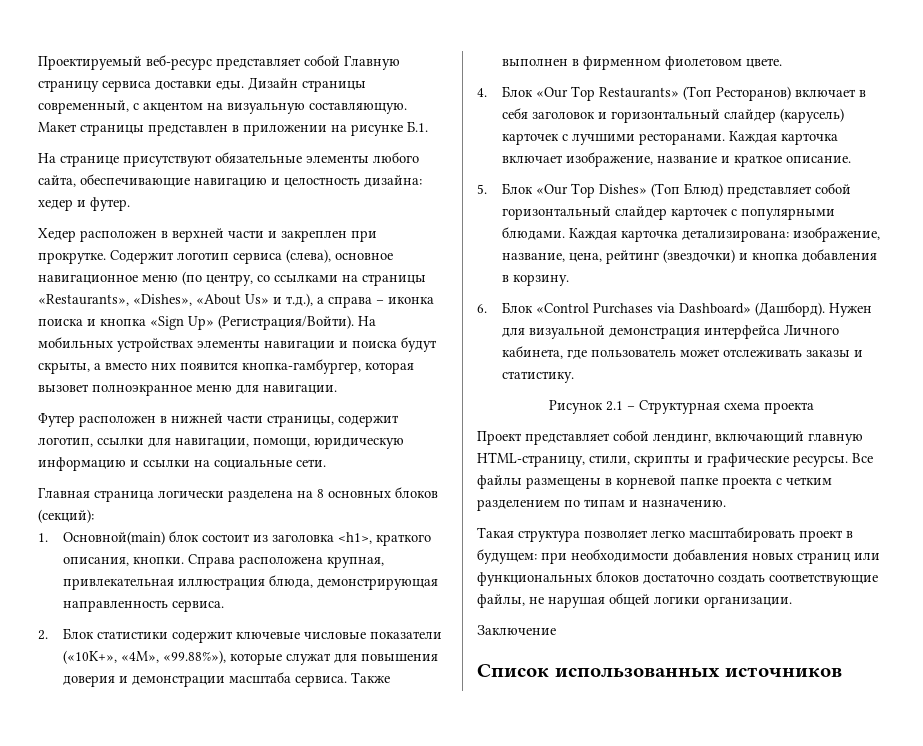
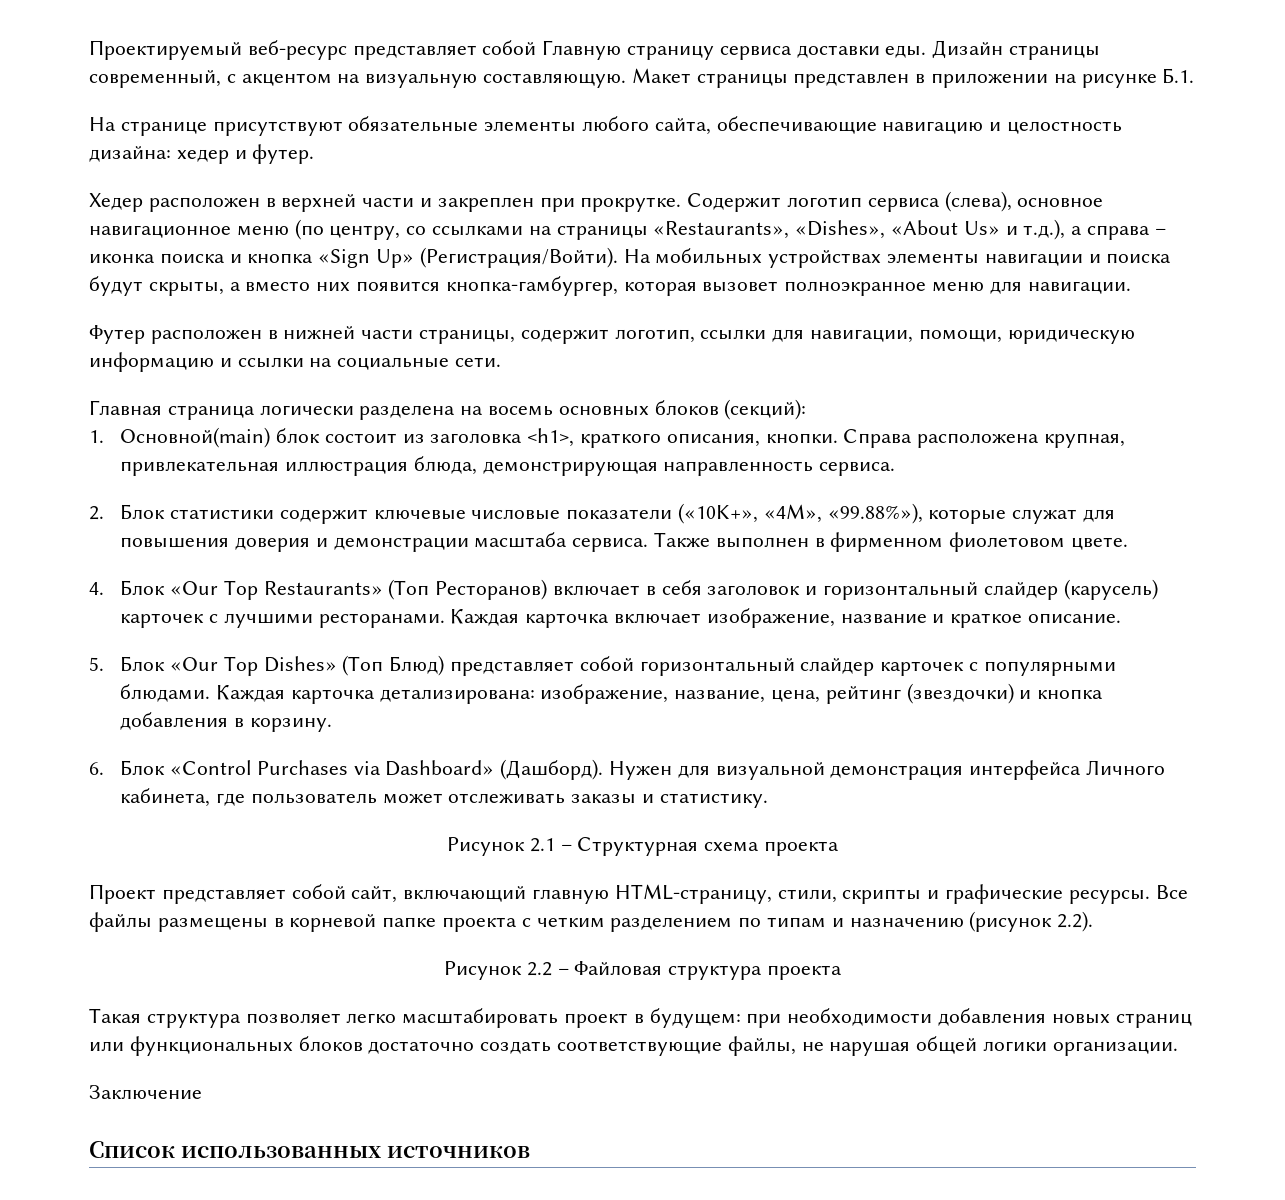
[317,489,324,498] 8 -> [488,405,554,416] восемь
[653,433,711,443] лендинг, -> [351,886,398,903] сайт,
[642,500,726,507] назначению. -> [849,911,1094,932] [443,961,843,980] назначению (рисунок 2.2). // Рисунок 2.2 – Файловая структура проекта

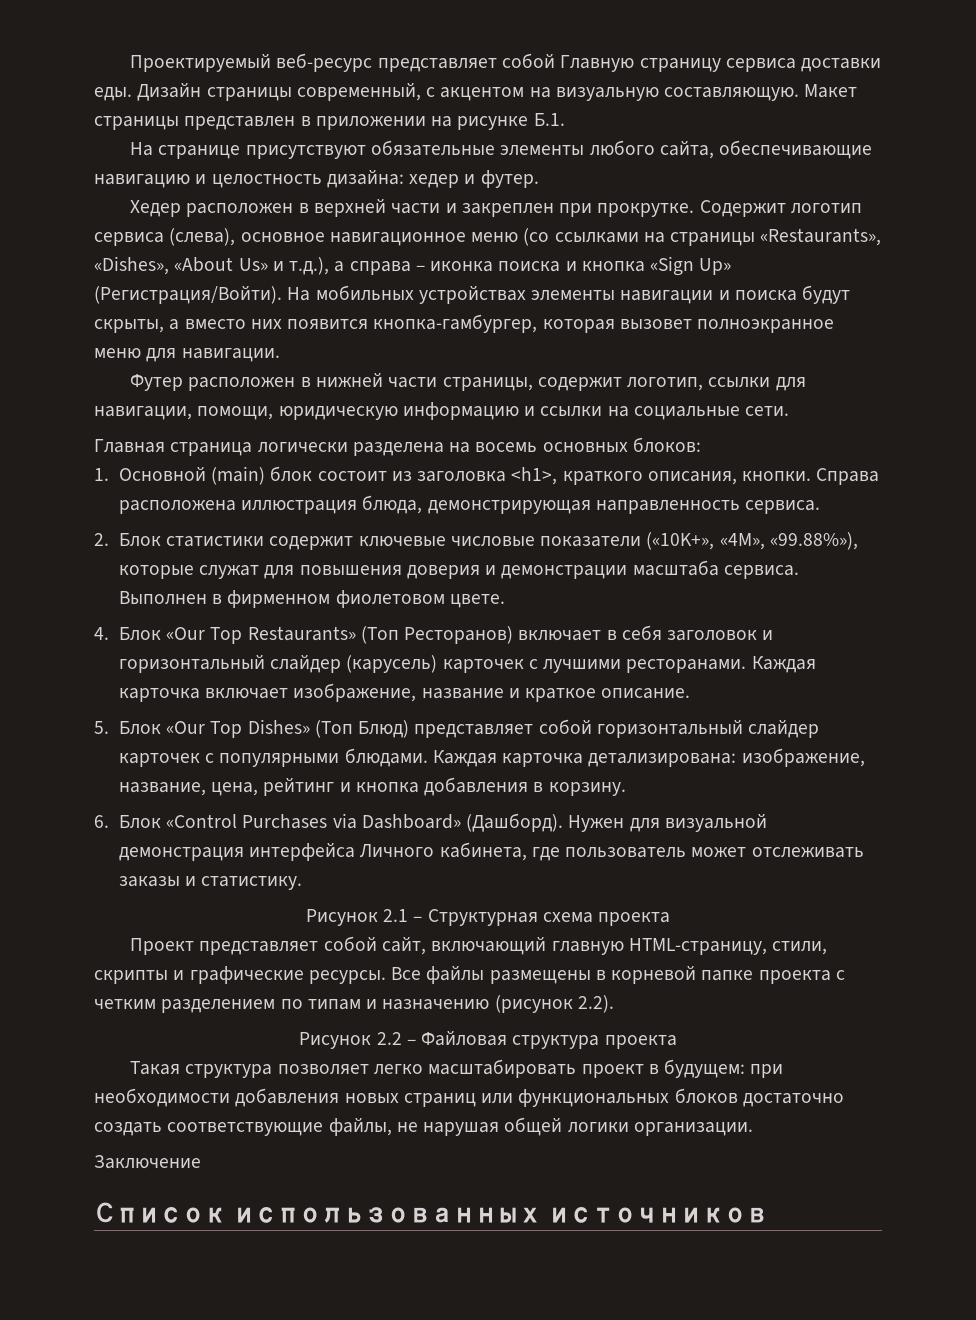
[294,219,427,240] (по центру, со -> [523,228,550,246] (со
[654,399,807,420] блоков (секций): -> [632,437,701,453] блоков:
[120,427,271,448] Основной(main) -> [118,466,266,485] Основной (main)
[1043,433,1125,448] [120,461,280,476] крупная, привлекательная -> (236, 507) none
[653,532,809,548] Также выполнен -> [118,591,207,605] Выполнен
[906,683,1014,704] (звездочки) -> (335, 786) none

